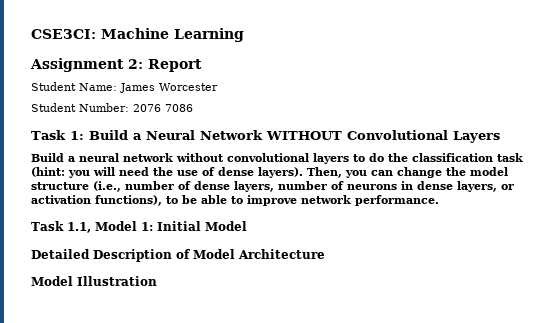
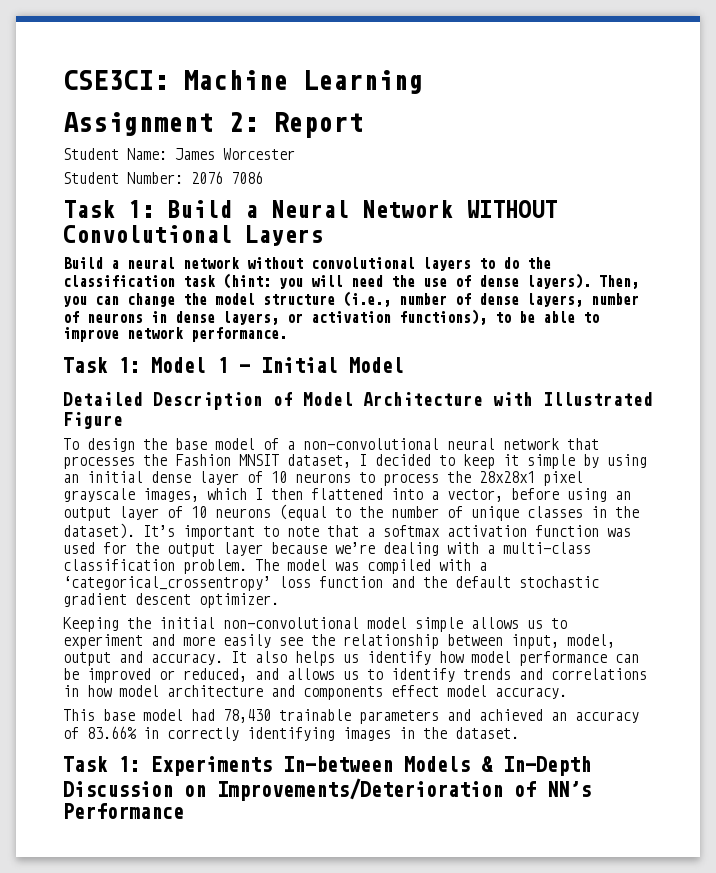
[66,221,153,233] 1.1, Model 1: -> [118,357,250,373] 1: Model 1 -
[31,276,157,286] // Model Illustration -> [493,392,653,406] [63,412,123,429] [63,438,599,452] [63,454,647,469] [63,471,583,486] [63,488,631,502] [63,504,639,521] [63,523,631,540] [63,542,591,557] [63,559,487,574] [63,576,599,591] [63,593,279,608] [63,617,567,632] [63,634,615,649] [63,651,639,666] [63,668,647,683] [63,685,567,700] [63,709,639,724] [63,726,519,741] [63,756,591,776] [63,778,591,801] [63,803,184,819] with Illustrated Figure // To design the base model of a non-convolutional neural network that processes the Fashion MNSIT dataset, I decided to keep it simple by using an initial dense layer of 10 neurons to process the 28x28x1 pixel grayscale images, which I then flattened into a vector, before using an output layer of 10 neurons (equal to the number of unique classes in the dataset). It’s important to note that a softmax activation function was used for the output layer because we’re dealing with a multi-class classification problem. The model was compiled with a ‘categorical_crossentropy’ loss function and the default stochastic gradient descent optimizer. // Keeping the initial non-convolutional model simple allows us to experiment and more easily see the relationship between input, model, output and accuracy. It also helps us identify how model performance can be improved or reduced, and allows us to identify trends and correlations in how model architecture and components effect model accuracy. // This base model had 78,430 trainable parameters and achieved an accuracy of 83.66% in correctly identifying images in the dataset. // Task 1: Experiments In-between Models & In-Depth Discussion on Improvements/Deterioration of NN’s Performance

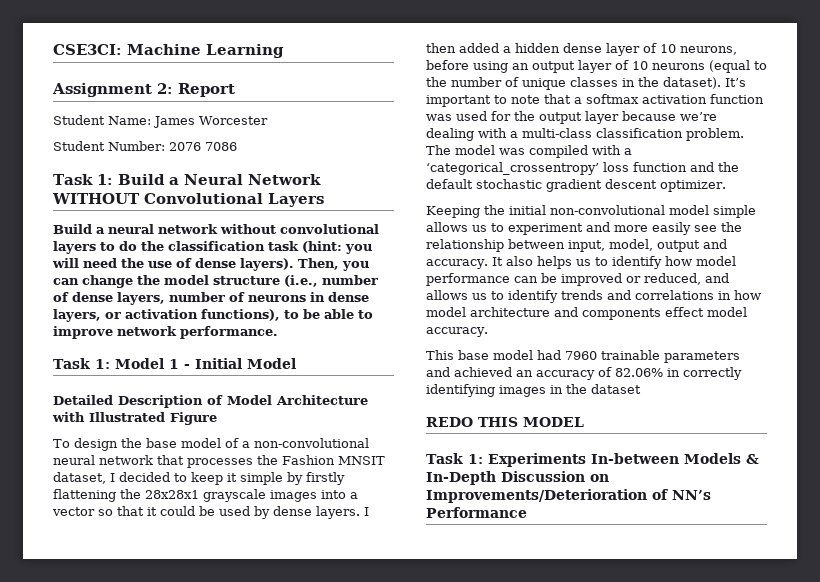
[607,454,647,468] [63,471,583,486] [63,488,503,502] using an initial dense layer of 10 neurons to process the 28x28x1 pixel grayscale images, which I then flattened into a vector, -> [306,472,345,485] [53,489,358,502] [52,506,369,519] [426,43,737,56] firstly flattening the 28x28x1 grayscale images into a vector so that it could be used by dense layers. I then added a hidden dense layer of 10 neurons,
(359, 658) none -> [594,257,608,266] to
[223,709,271,723] 78,430 -> [565,351,597,360] 7960
[87,726,137,739] 83.66% -> [615,368,663,377] 82.06%
[455,727,519,739] dataset. -> [591,384,641,394] [426,417,584,427] dataset // REDO THIS MODEL

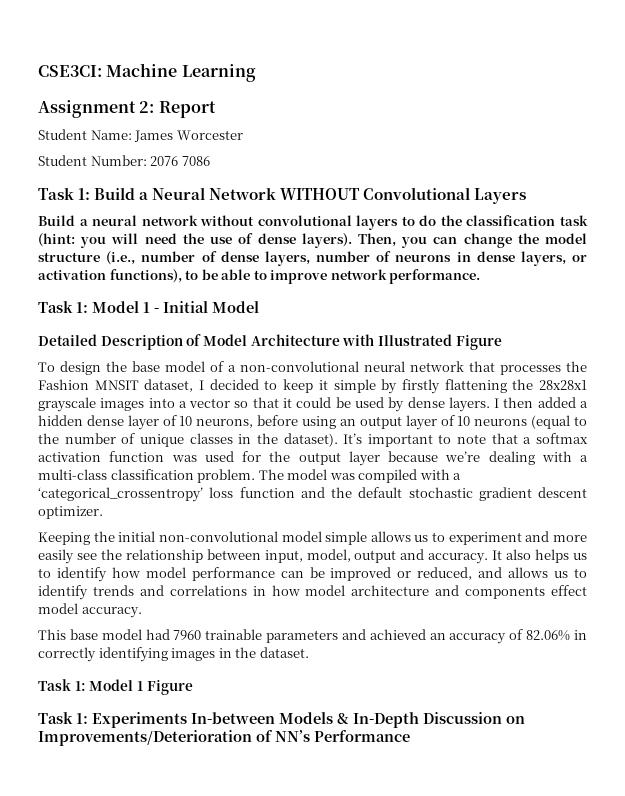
[591,384,641,394] [426,417,584,427] dataset // REDO THIS MODEL -> [259,647,309,658] [38,679,193,695] dataset. // Task 1: Model 1 Figure

